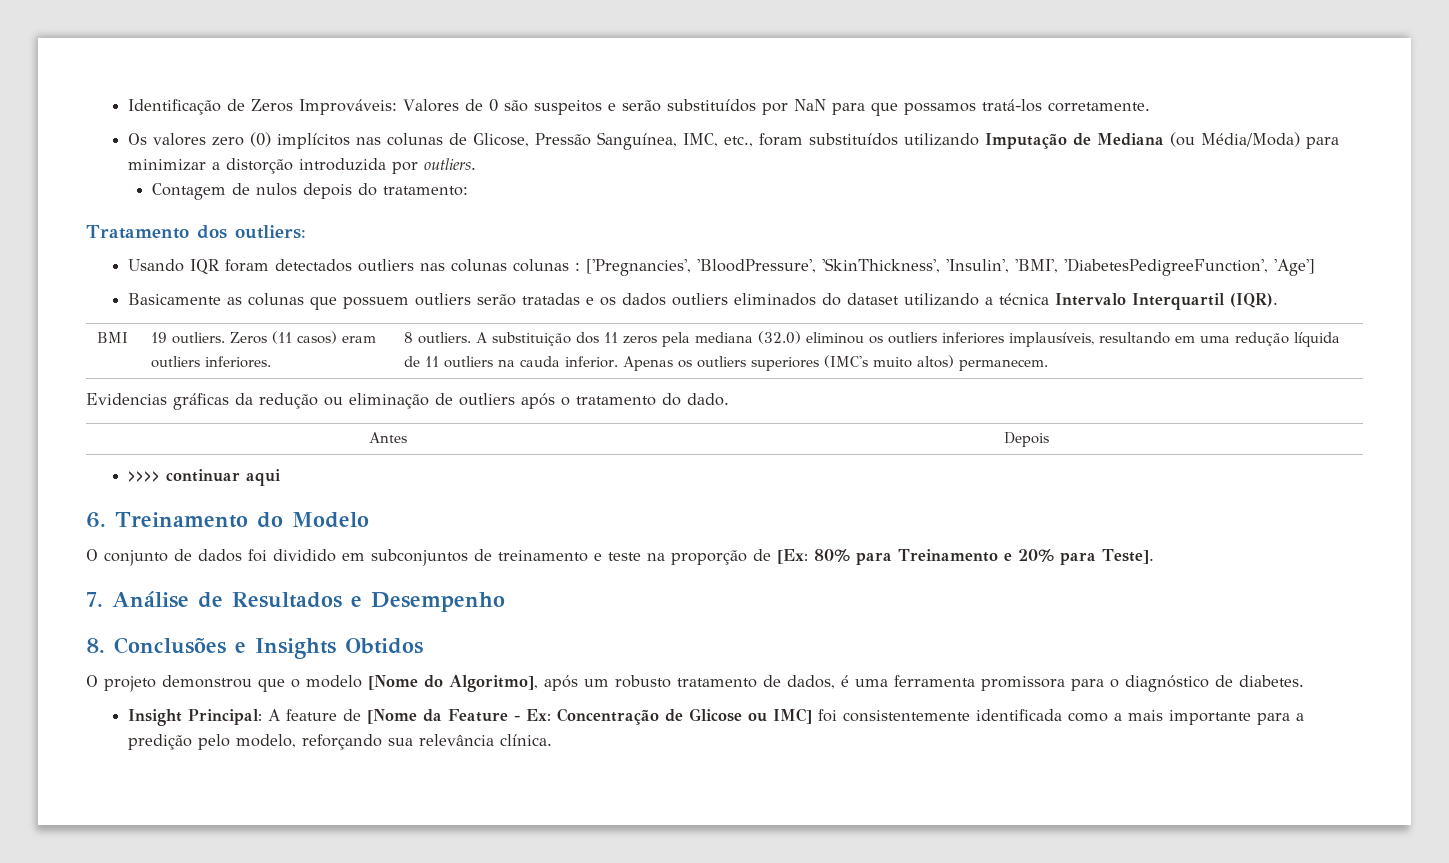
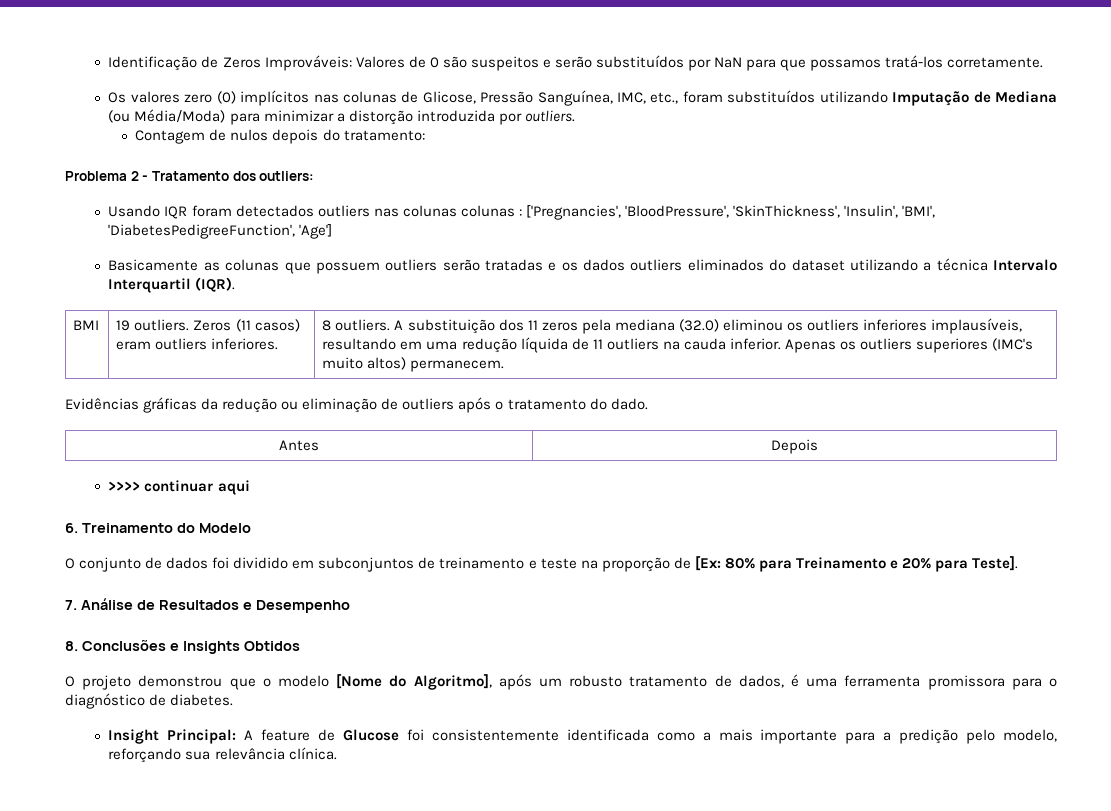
(469, 191) none -> [65,171,149,181] Problema 2 -
[86,393,167,405] Evidencias -> [65,398,139,410] Evidências
[367,708,813,725] [Nome da Feature - Ex: Concentração de Glicose ou IMC] -> [342,729,399,741] Glucose

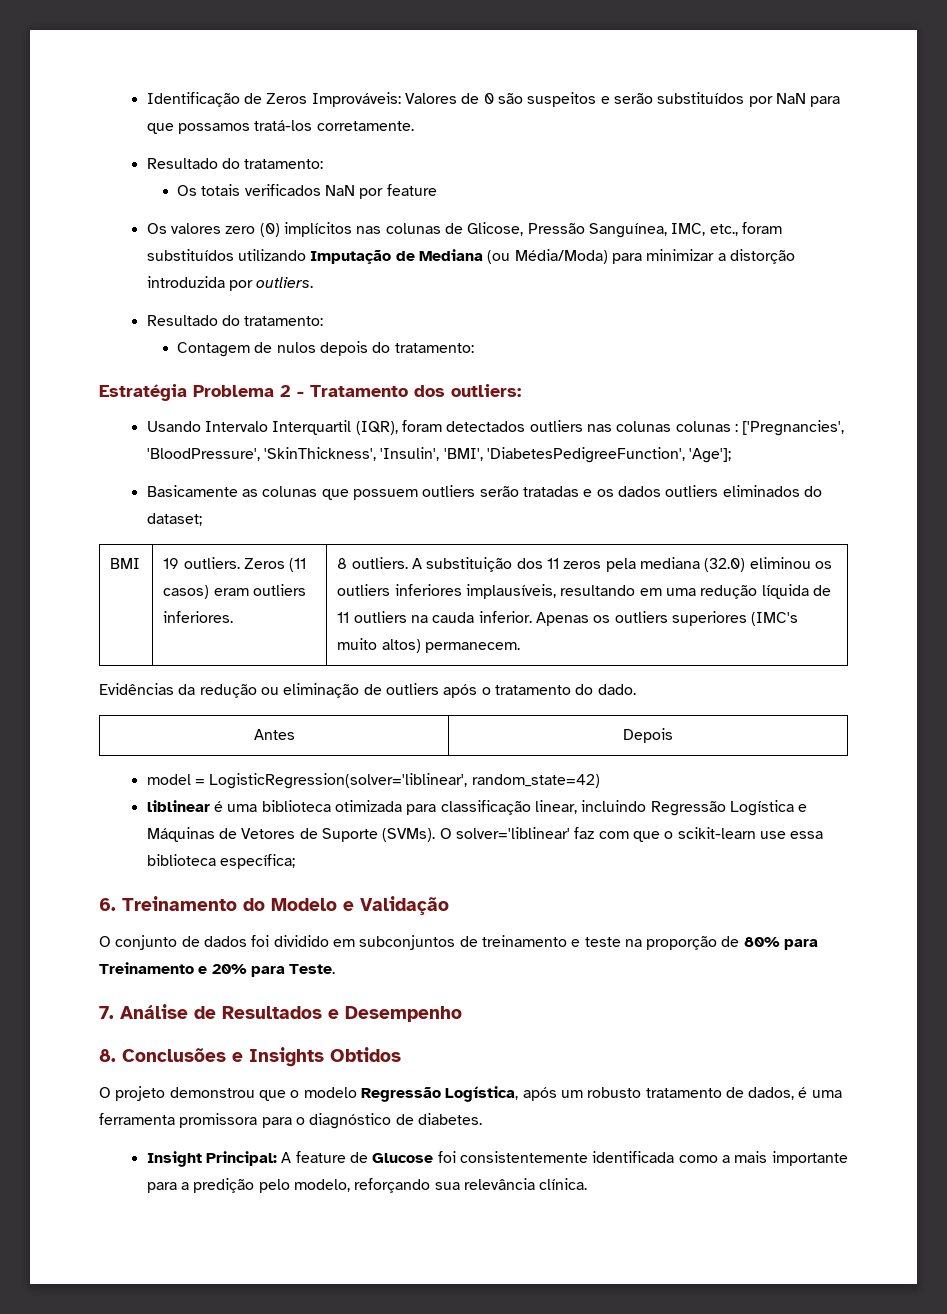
(1044, 62) none -> [146,158,324,169] [177,184,437,199] // Resultado do tratamento: // Os totais verificados NaN por feature
(575, 116) none -> [146,315,324,326] // Resultado do tratamento:
(425, 135) none -> [99,384,187,401] Estratégia
[164,206,188,219] IQR -> [205,420,398,435] Intervalo Interquartil (IQR),
[299,224,333,239] 'Age'] -> [689,448,732,463] 'Age'];
[791,258,1058,271] [108,277,236,293] dataset utilizando a técnica Intervalo Interquartil (IQR). -> [146,513,202,526] dataset;
[143,397,198,413] gráficas -> (174, 689) none
[108,480,250,495] >>>> continuar aqui -> [146,773,600,789] [146,800,808,816] [146,827,824,842] [146,854,296,869] model = LogisticRegression(solver='liblinear', random_state=42) // liblinear é uma biblioteca otimizada para classificação linear, incluindo Regressão Logística e Máquinas de Vetores de Suporte (SVMs). O solver='liblinear' faz com que o scikit-learn use essa biblioteca específica;
(251, 528) none -> [343,896,449,915] e Validação
[694,556,721,571] [Ex: -> (740, 941) none
[972,556,1019,571] Teste]. -> [289,964,336,974] Teste.
[336,674,492,690] [Nome do Algoritmo], -> [360,1086,519,1102] Regressão Logística,

